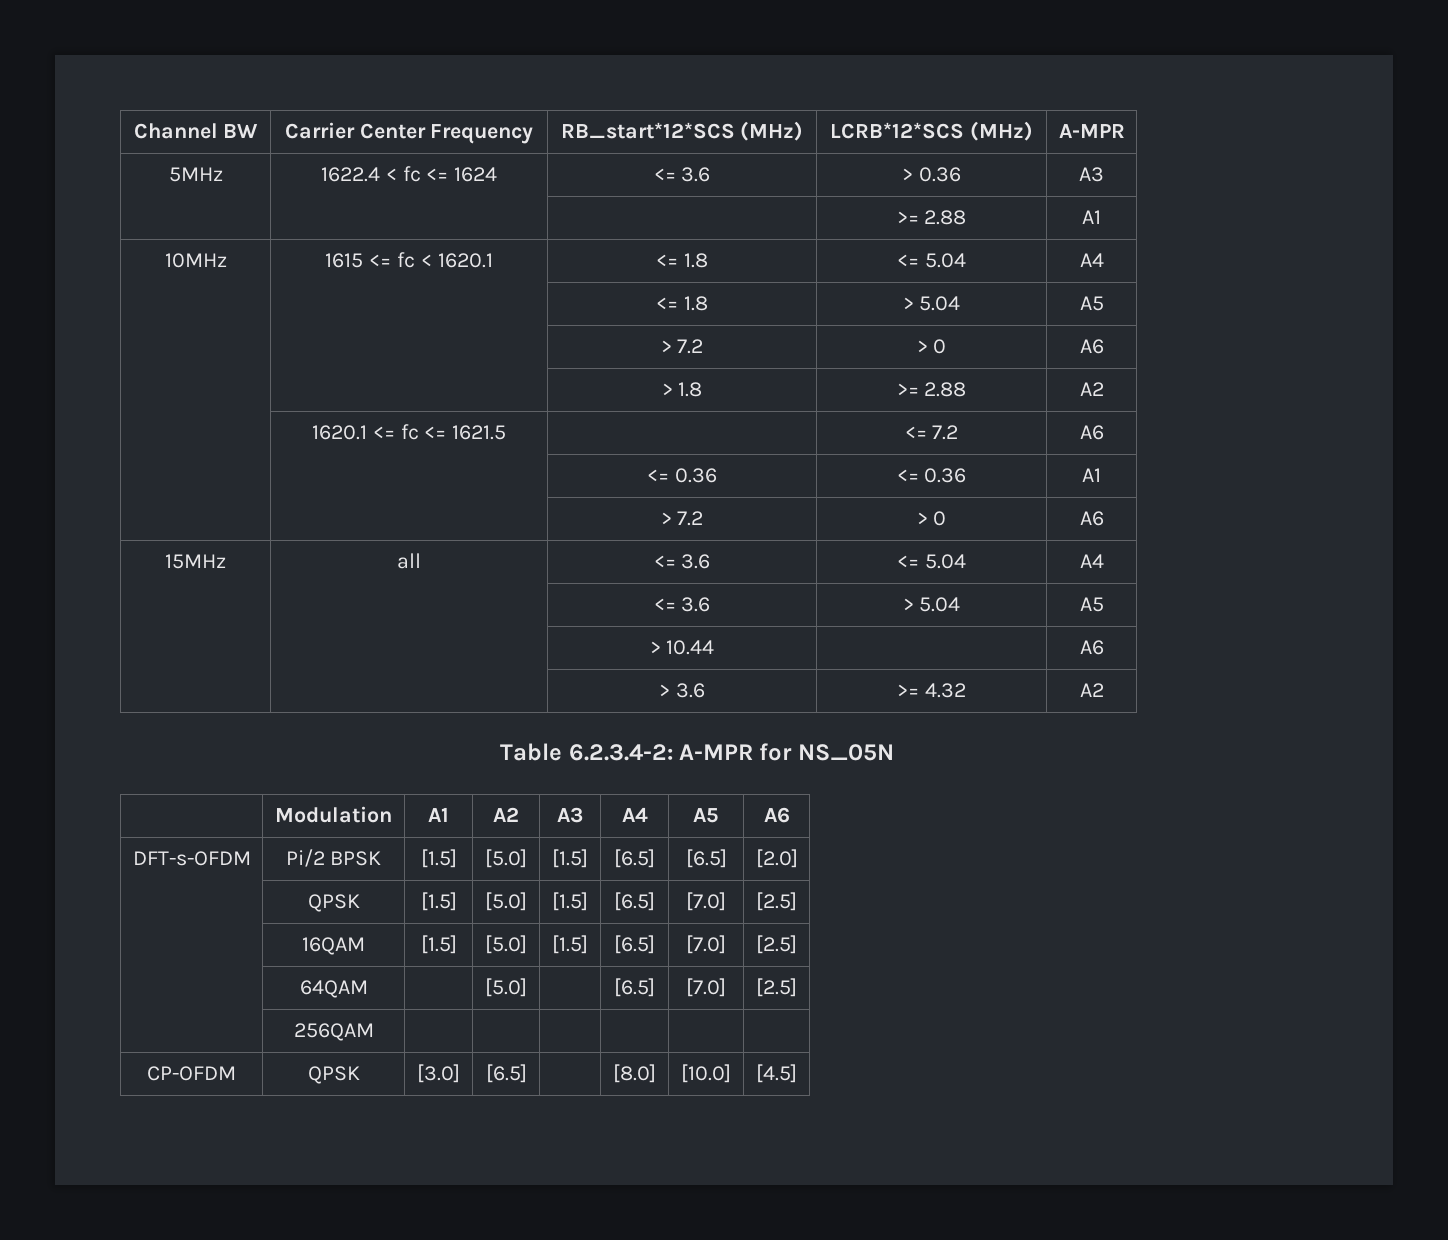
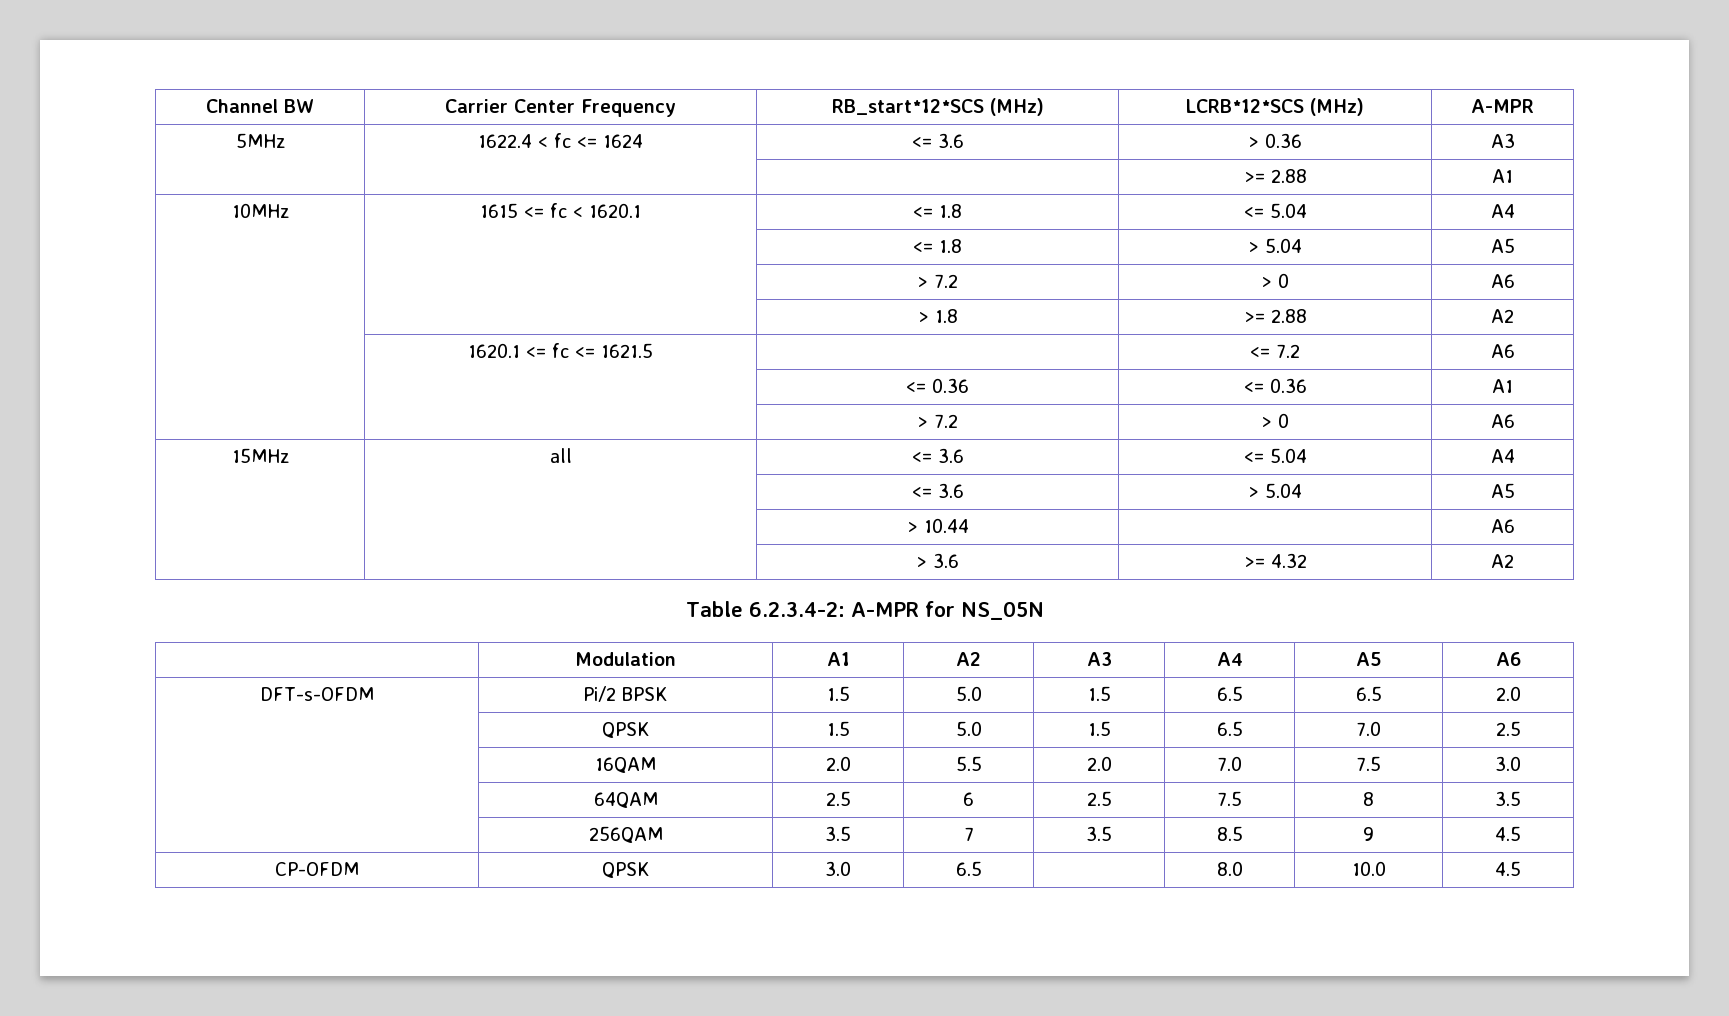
[420,849,457,868] [485,849,527,868] [552,849,588,868] [614,849,655,868] [685,849,727,868] [755,849,798,868] [307,894,360,912] [420,892,457,911] [485,892,527,911] [552,892,588,911] [614,892,655,911] [686,892,726,911] [756,892,797,911] [302,937,365,955] [420,935,457,954] [485,935,527,954] [552,935,588,954] [614,935,655,954] [686,935,726,954] [756,935,797,954] [299,980,368,998] [485,978,527,997] [614,978,655,997] [686,978,726,997] [756,978,797,997] [293,1023,374,1041] [147,1066,236,1081] [307,1066,360,1084] [417,1064,460,1083] [485,1064,527,1083] [613,1064,656,1083] [681,1064,731,1083] [756,1064,797,1083] [1.5] | [5.0] | [1.5] | [6.5] | [6.5] | [2.0] // | QPSK | [1.5] | [5.0] | [1.5] | [6.5] | [7.0] | [2.5] // | 16QAM | [1.5] | [5.0] | [1.5] | [6.5] | [7.0] | [2.5] // | 64QAM | | [5.0] | | [6.5] | [7.0] | [2.5] // | 256QAM | | | | | | // CP-OFDM | QPSK | [3.0] | [6.5] | | [8.0] | [10.0] | [4.5] -> [826,686,850,701] [955,686,982,701] [1087,686,1111,701] [1216,686,1243,701] [1355,686,1382,701] [1495,686,1521,701] [601,722,650,738] [826,721,850,736] [955,721,982,736] [1087,721,1111,736] [1216,721,1243,736] [1356,721,1381,736] [1495,721,1521,736] [595,757,656,773] [825,756,851,771] [955,756,982,771] [1086,756,1112,771] [1217,756,1242,771] [1356,756,1381,771] [1495,756,1521,771] [593,792,658,808] [825,791,851,806] [963,792,974,806] [1086,791,1112,806] [1217,791,1242,806] [1363,792,1374,806] [1495,791,1521,806] [588,826,663,843] [825,826,851,841] [963,827,974,841] [1086,826,1112,841] [1216,826,1243,841] [1363,827,1374,841] [1495,826,1521,841] [275,862,359,876] [601,862,650,878] [825,861,851,876] [955,861,982,876] [1216,861,1243,876] [1351,861,1386,876] [1495,861,1521,876] 1.5 | 5.0 | 1.5 | 6.5 | 6.5 | 2.0 // | QPSK | 1.5 | 5.0 | 1.5 | 6.5 | 7.0 | 2.5 // | 16QAM | 2.0 | 5.5 | 2.0 | 7.0 | 7.5 | 3.0 // | 64QAM | 2.5 | 6 | 2.5 | 7.5 | 8 | 3.5 // | 256QAM | 3.5 | 7 | 3.5 | 8.5 | 9 | 4.5 // CP-OFDM | QPSK | 3.0 | 6.5 | | 8.0 | 10.0 | 4.5

